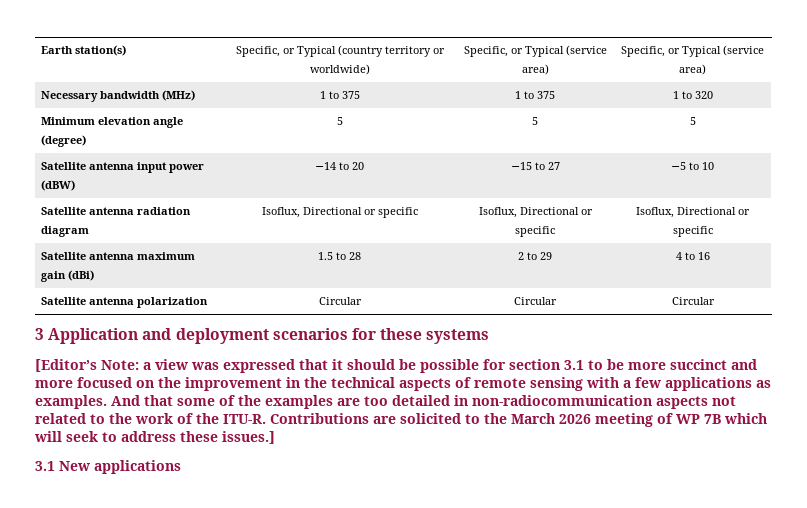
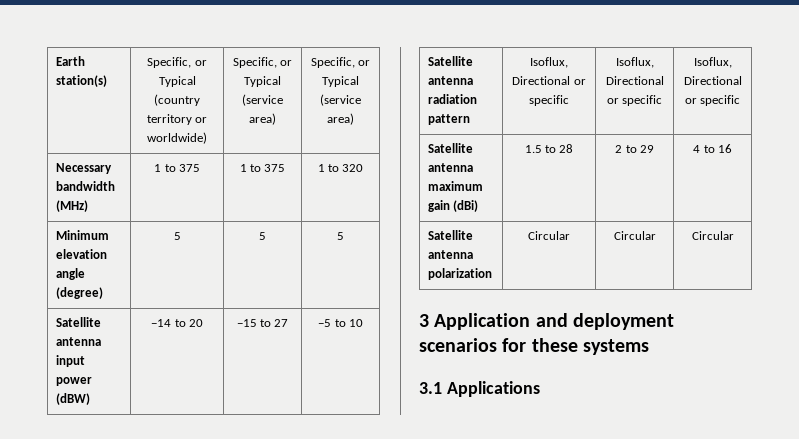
[40,226,89,237] diagram -> [427,114,470,125] pattern
[35,359,757,373] [35,377,771,391] [35,395,736,409] [35,413,767,427] [34,431,275,444] [35,460,181,474] [Editor’s Note: a view was expressed that it should be possible for section 3.1 to be more succinct and more focused on the improvement in the technical aspects of remote sensing with a few applications as examples. And that some of the examples are too detailed in non-radiocommunication aspects not related to the work of the ITU-R. Contributions are solicited to the March 2026 meeting of WP 7B which will seek to address these issues.] // 3.1 New applications -> [419,381,540,397] 3.1 Applications

